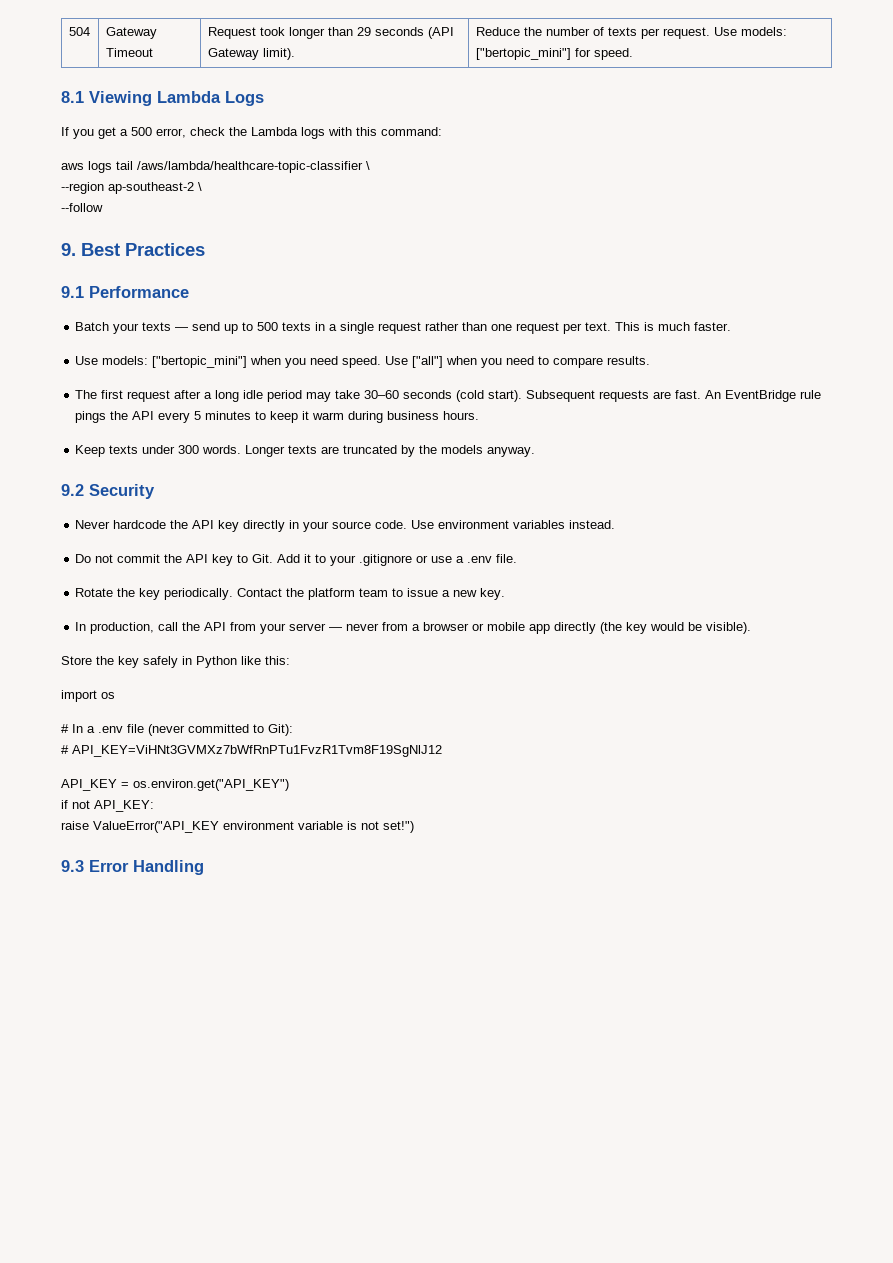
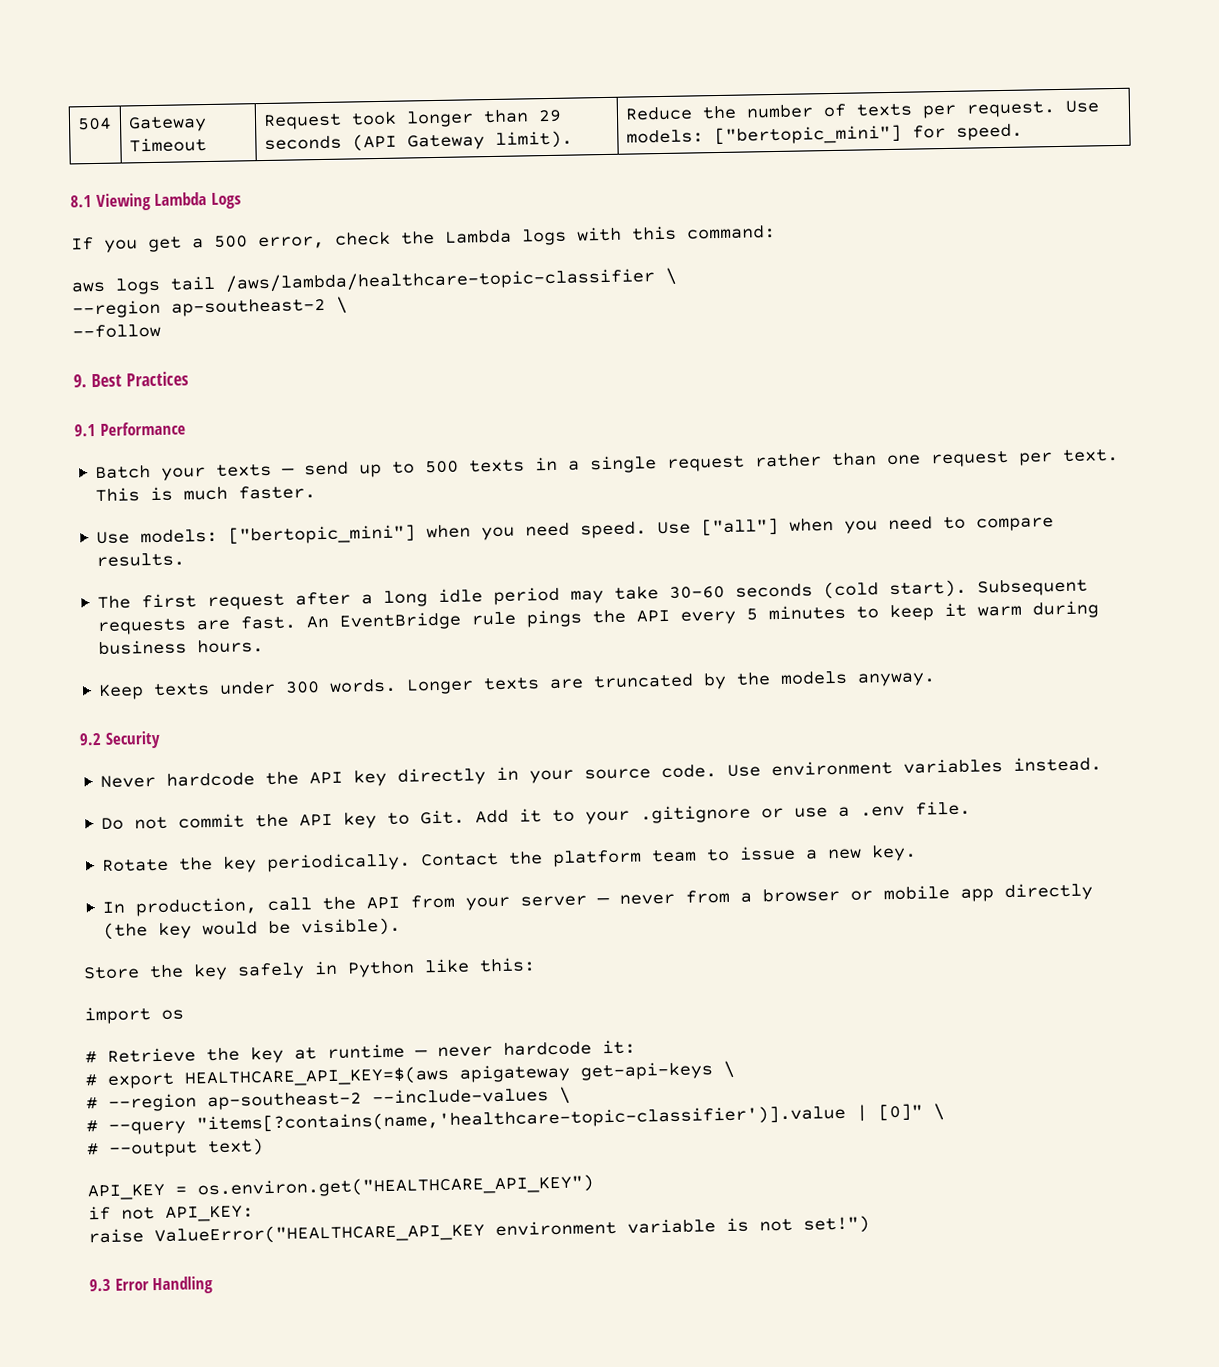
[72,724,293,736] [61,745,442,757] In a .env file (never committed to Git): // # API_KEY=ViHNt3GVMXz7bWfRnPTu1FvzR1Tvm8F19SgNlJ12 -> [107,1039,636,1064] [85,1060,735,1089] [86,1086,571,1112] [86,1103,945,1135] [87,1138,264,1158] Retrieve the key at runtime — never hardcode it: // # export HEALTHCARE_API_KEY=$(aws apigateway get-api-keys \ // # --region ap-southeast-2 --include-values \ // # --query "items[?contains(name,'healthcare-topic-classifier')].value | [0]" \ // # --output text)
[133,779,289,791] os.environ.get("API_KEY") -> [197,1174,594,1199] os.environ.get("HEALTHCARE_API_KEY")
[93,821,219,833] ValueError("API_KEY -> [154,1222,485,1246] ValueError("HEALTHCARE_API_KEY

